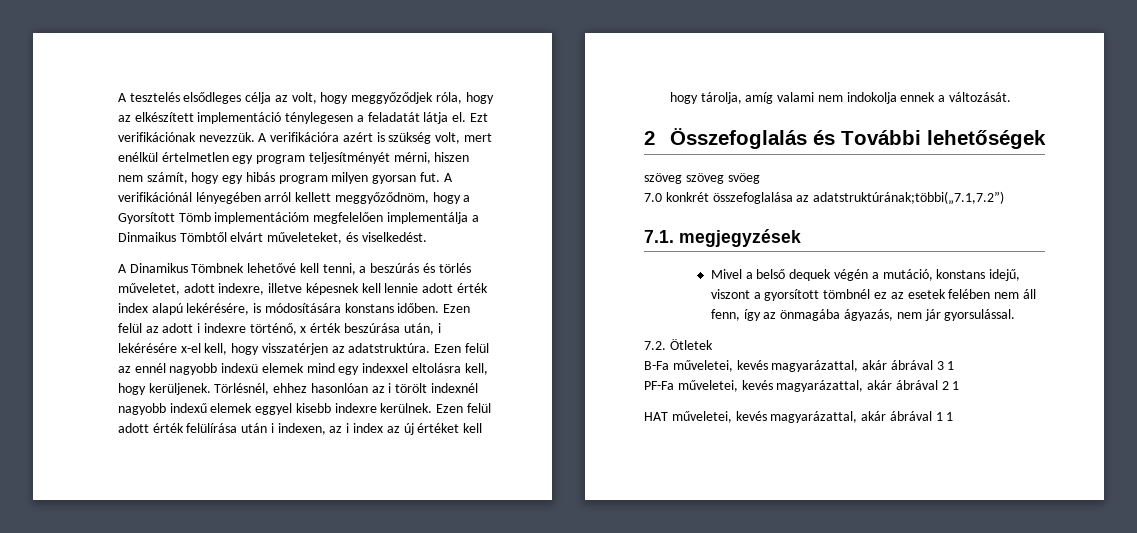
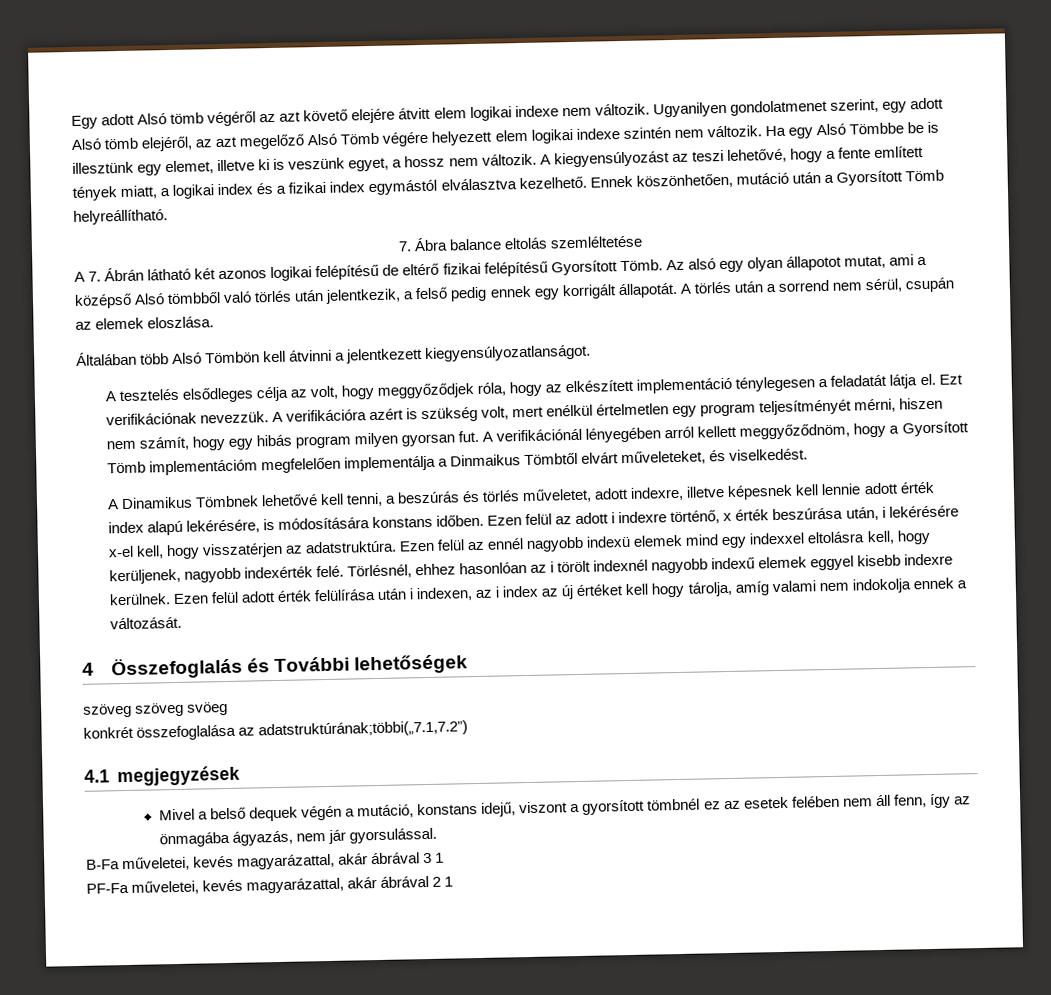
(117, 97) none -> [71,97,944,129] [71,121,940,152] [72,146,924,176] [72,169,944,201] [73,209,168,225] [397,235,644,252] [74,254,928,282] [74,277,955,309] [75,316,215,330] [76,344,592,366] Egy adott Alsó tömb végéről az azt követő elejére átvitt elem logikai indexe nem változik. Ugyanilyen gondolatmenet szerint, egy adott Alsó tömb elejéről, az azt megelőző Alsó Tömb végére helyezett elem logikai indexe szintén nem változik. Ha egy Alsó Tömbbe be is illesztünk egy elemet, illetve ki is veszünk egyet, a hossz nem változik. A kiegyensúlyozást az teszi lehetővé, hogy a fente említett tények miatt, a logikai index és a fizikai index egymástól elválasztva kezelhető. Ennek köszönhetően, mutáció után a Gyorsított Tömb helyreállítható. // 7. Ábra balance eltolás szemléltetése // A 7. Ábrán látható két azonos logikai felépítésű de eltérő fizikai felépítésű Gyorsított Tömb. Az alsó egy olyan állapotot mutat, ami a középső Alsó tömbből való törlés után jelentkezik, a felső pedig ennek egy korrigált állapotát. A törlés után a sorrend nem sérül, csupán az elemek eloszlása. // Általában több Alsó Tömbön kell átvinni a jelentkezett kiegyensúlyozatlanságot. //
[148,383,211,395] kerüljenek. -> [108,565,344,585] kerüljenek, nagyobb indexérték felé.
[644,131,655,145] 2 -> [82,662,94,676] 4
[644,193,662,202] 7.0 -> (229, 708) none
[644,230,674,243] 7.1. -> [84,769,110,783] 4.1
[644,339,713,350] // 7.2. Ötletek -> (438, 835) none
[644,411,954,423] // HAT műveletei, kevés magyarázattal, akár ábrával 1 1 -> (454, 881) none

